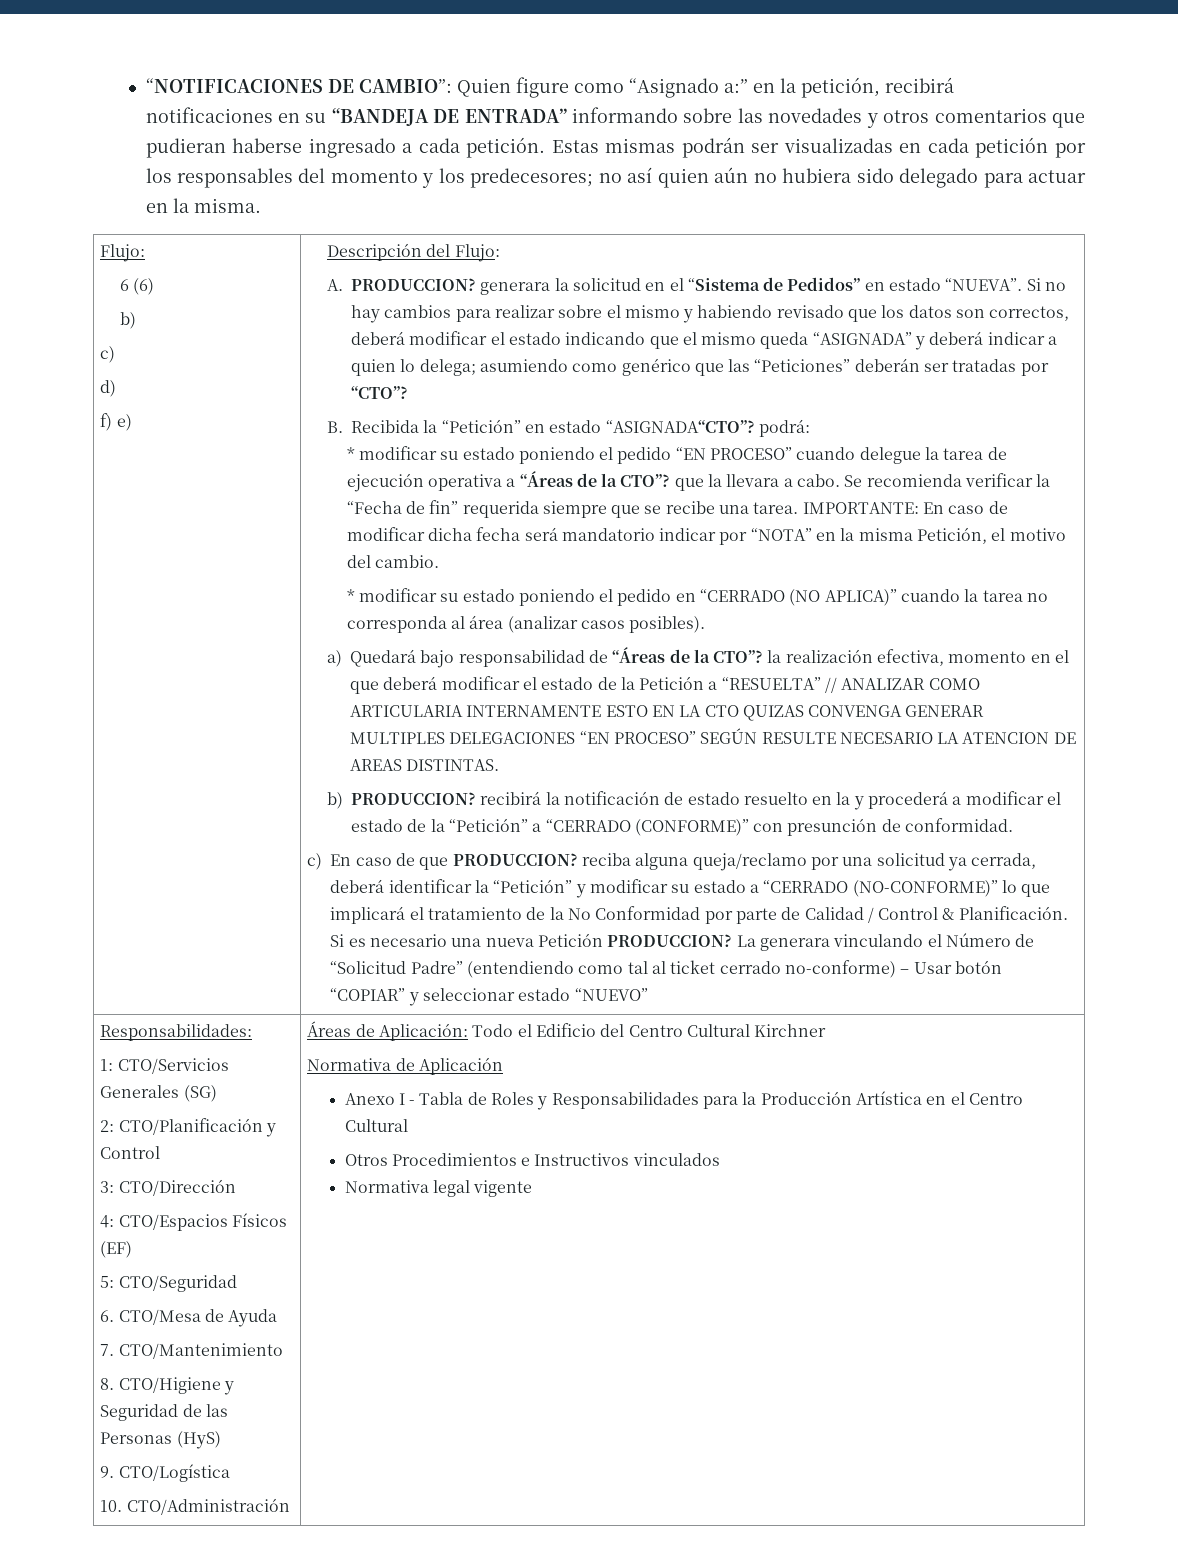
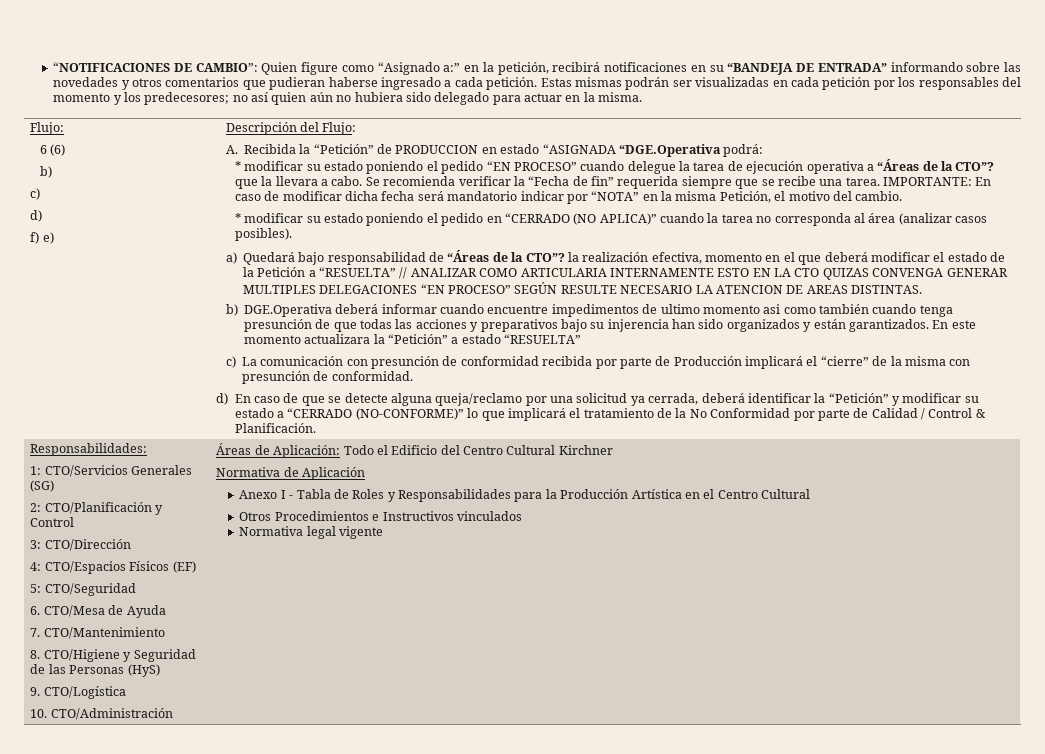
[350,277,1067,295] [350,305,1070,323] [350,331,1058,350] [350,358,1049,376] [350,386,408,399] [326,419,755,433] PRODUCCION? generara la solicitud en el “Sistema de Pedidos” en estado “NUEVA”. Si no hay cambios para realizar sobre el mismo y habiendo revisado que los datos son correctos, deberá modificar el estado indicando que el mismo queda “ASIGNADA” y deberá indicar a quien lo delega; asumiendo como genérico que las “Peticiones” deberán ser tratadas por “CTO”? // B. Recibida la “Petición” en estado “ASIGNADA“CTO”? -> [243,144,721,157] Recibida la “Petición” de PRODUCCION en estado “ASIGNADA “DGE.Operativa
[350,791,1062,810] [350,818,749,836] PRODUCCION? recibirá la notificación de estado resuelto en la y procederá a modificar el estado de la “Petición” a “CERRADO (CONFORME)” -> [243,304,953,317] [243,319,976,332] [243,334,582,344] [225,356,946,369] DGE.Operativa deberá informar cuando encuentre impedimentos de ultimo momento asi como también cuando tenga presunción de que todas las acciones y preparativos bajo su injerencia han sido organizados y están garantizados. En este momento actualizara la “Petición” a estado “RESUELTA” // c) La comunicación con presunción de conformidad recibida por parte de Producción implicará el “cierre” de la misma
[307,853,323,870] c) -> [216,393,229,405] d)
[452,853,631,866] PRODUCCION? reciba -> [328,393,388,403] se detecte
[330,933,1035,951] [330,960,1002,978] [330,988,648,1006] Si es necesario una nueva Petición PRODUCCION? La generara vinculando el Número de “Solicitud Padre” (entendiendo como tal al ticket cerrado no-conforme) – Usar botón “COPIAR” y seleccionar estado “NUEVO” -> (316, 428) none

